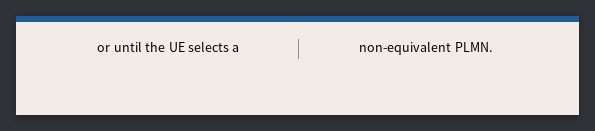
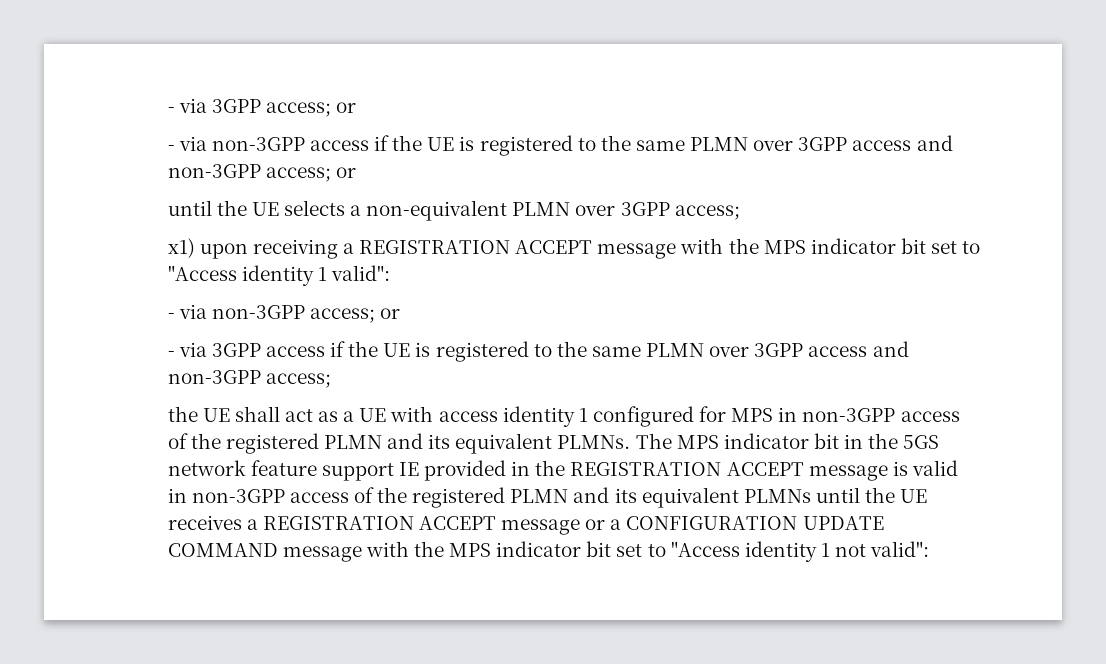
[97,45,111,52] or -> [167,98,357,117] [167,135,953,156] [167,164,356,182] - via 3GPP access; or // - via non-3GPP access if the UE is registered to the same PLMN over 3GPP access and non-3GPP access; or //
[454,42,492,52] PLMN. -> [512,202,740,220] [167,238,981,259] [167,265,390,286] [167,304,401,323] [167,341,909,362] [167,370,331,388] [167,406,960,427] [167,433,940,454] [167,460,958,481] [167,487,928,508] [167,515,884,535] [167,541,930,562] PLMN over 3GPP access; // x1) upon receiving a REGISTRATION ACCEPT message with the MPS indicator bit set to "Access identity 1 valid": // - via non-3GPP access; or // - via 3GPP access if the UE is registered to the same PLMN over 3GPP access and non-3GPP access; // the UE shall act as a UE with access identity 1 configured for MPS in non-3GPP access of the registered PLMN and its equivalent PLMNs. The MPS indicator bit in the 5GS network feature support IE provided in the REGISTRATION ACCEPT message is valid in non-3GPP access of the registered PLMN and its equivalent PLMNs until the UE receives a REGISTRATION ACCEPT message or a CONFIGURATION UPDATE COMMAND message with the MPS indicator bit set to "Access identity 1 not valid":

